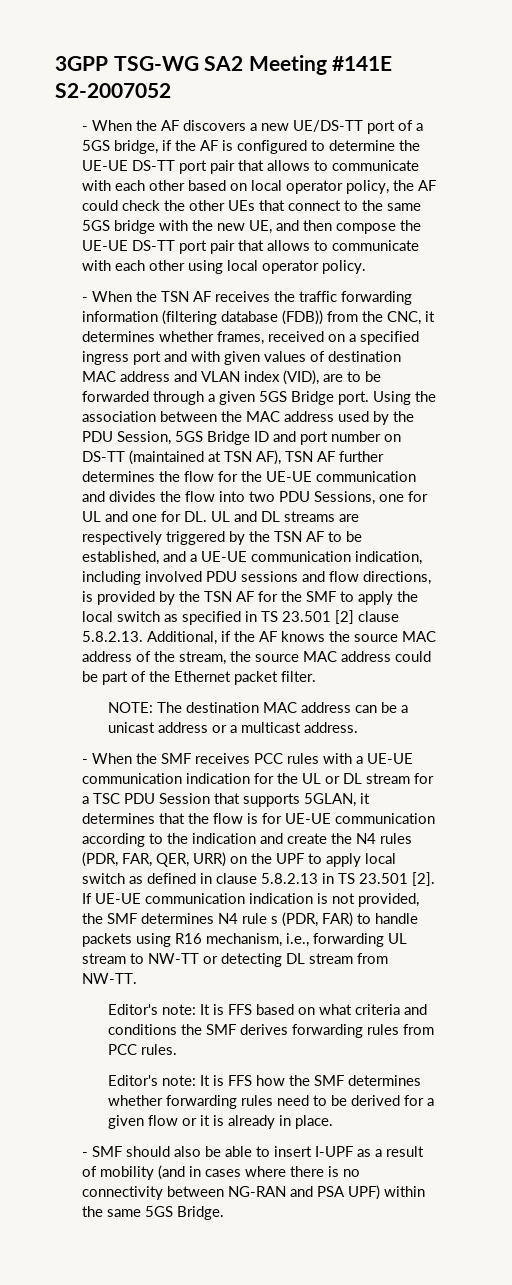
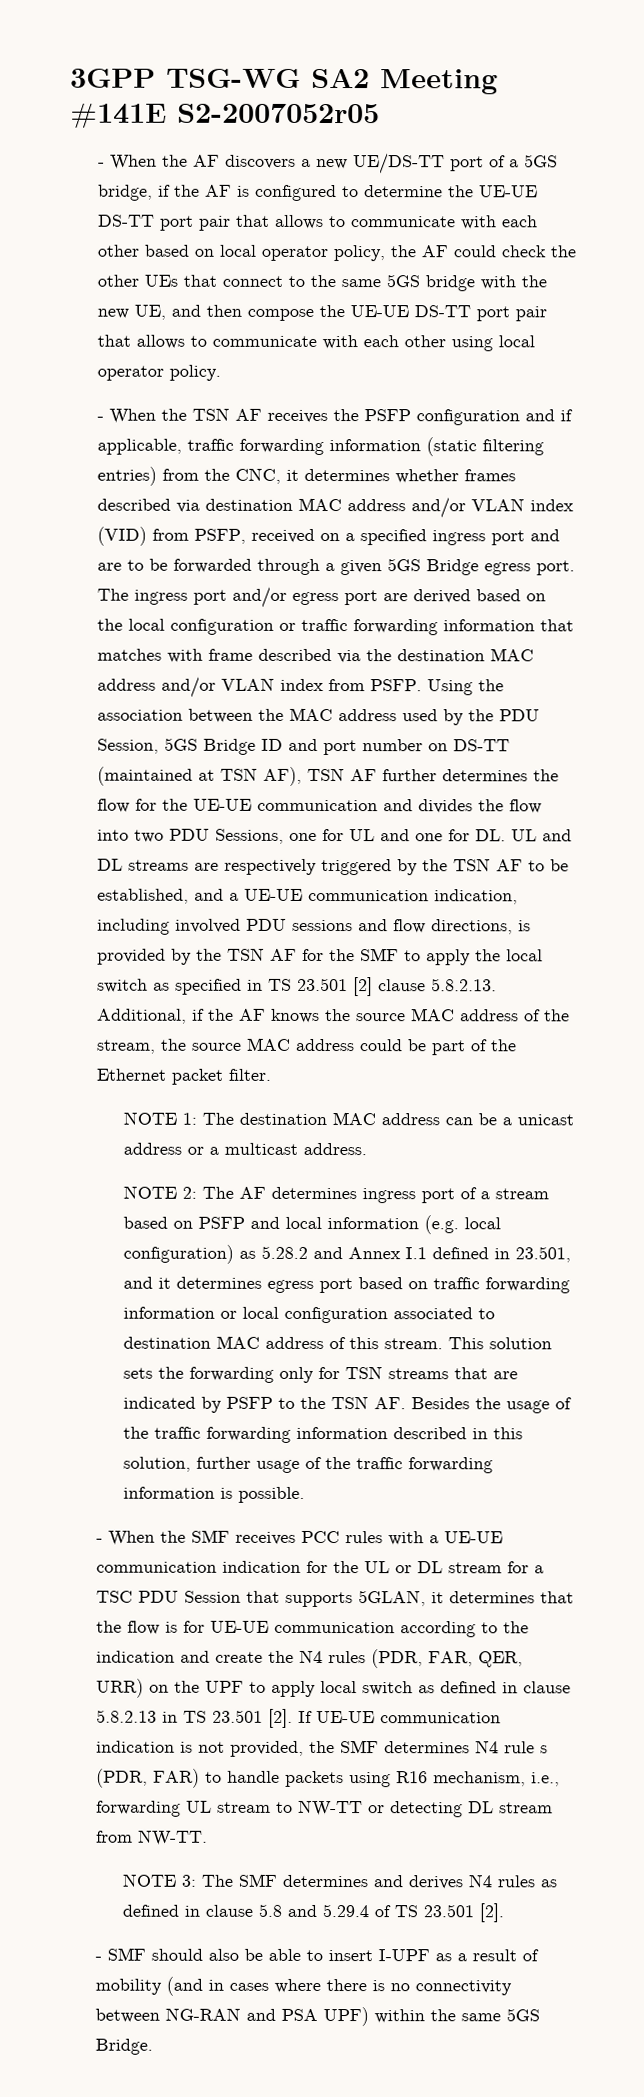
[55,83,171,98] S2-2007052 -> [177,103,380,124] S2-2007052r05
[298,291,412,305] [81,310,323,325] traffic forwarding information (filtering database (FDB)) -> [363,409,573,426] [96,437,544,457] [96,466,157,486] PSFP configuration and if applicable, traffic forwarding information (static filtering entries)
[216,331,264,345] frames, -> [463,469,516,482] [96,497,574,519] [96,526,246,546] frames described via destination MAC address and/or VLAN index (VID) from PSFP,
[190,351,401,365] [81,370,319,385] with given values of destination MAC address and VLAN index (VID), -> (560, 535) none
[337,391,369,405] port. -> [483,560,575,576] [96,586,546,608] [96,618,574,636] [96,648,534,664] [96,676,422,698] egress port. The ingress port and/or egress port are derived based on the local configuration or traffic forwarding information that matches with frame described via the destination MAC address and/or VLAN index from PSFP.
[108,702,154,713] NOTE: -> [123,1111,198,1125] NOTE 1:
(359, 727) none -> [123,1185,550,1204] [123,1215,502,1235] [123,1244,572,1264] [123,1276,571,1294] [123,1306,496,1324] [123,1335,553,1350] [123,1366,519,1383] [123,1396,573,1414] [123,1426,524,1443] [123,1456,494,1474] [123,1486,306,1503] // NOTE 2: The AF determines ingress port of a stream based on PSFP and local information (e.g. local configuration) as 5.28.2 and Annex I.1 defined in 23.501, and it determines egress port based on traffic forwarding information or local configuration associated to destination MAC address of this stream. This solution sets the forwarding only for TSN streams that are indicated by PSFP to the TSN AF. Besides the usage of the traffic forwarding information described in this solution, further usage of the traffic forwarding information is possible.
[108,1004,428,1015] [108,1024,435,1038] [108,1044,178,1055] [108,1075,422,1086] [108,1095,435,1109] [108,1115,334,1129] Editor's note: It is FFS based on what criteria and conditions the SMF derives forwarding rules from PCC rules. // Editor's note: It is FFS how the SMF determines whether forwarding rules need to be derived for a given flow or it is already in place. -> [122,1873,558,1890] [122,1903,505,1923] NOTE 3: The SMF determines and derives N4 rules as defined in clause 5.8 and 5.29.4 of TS 23.501 [2].

